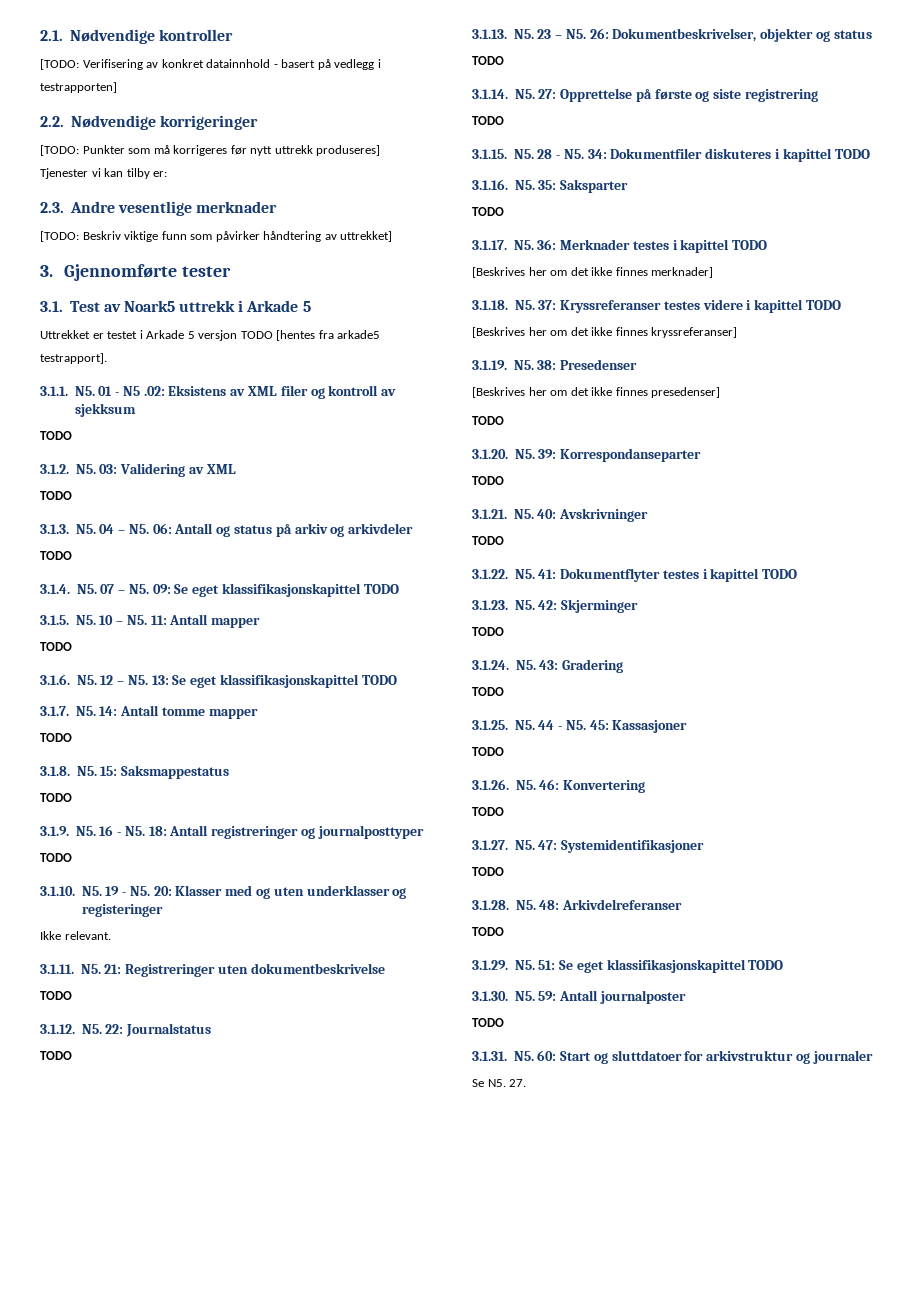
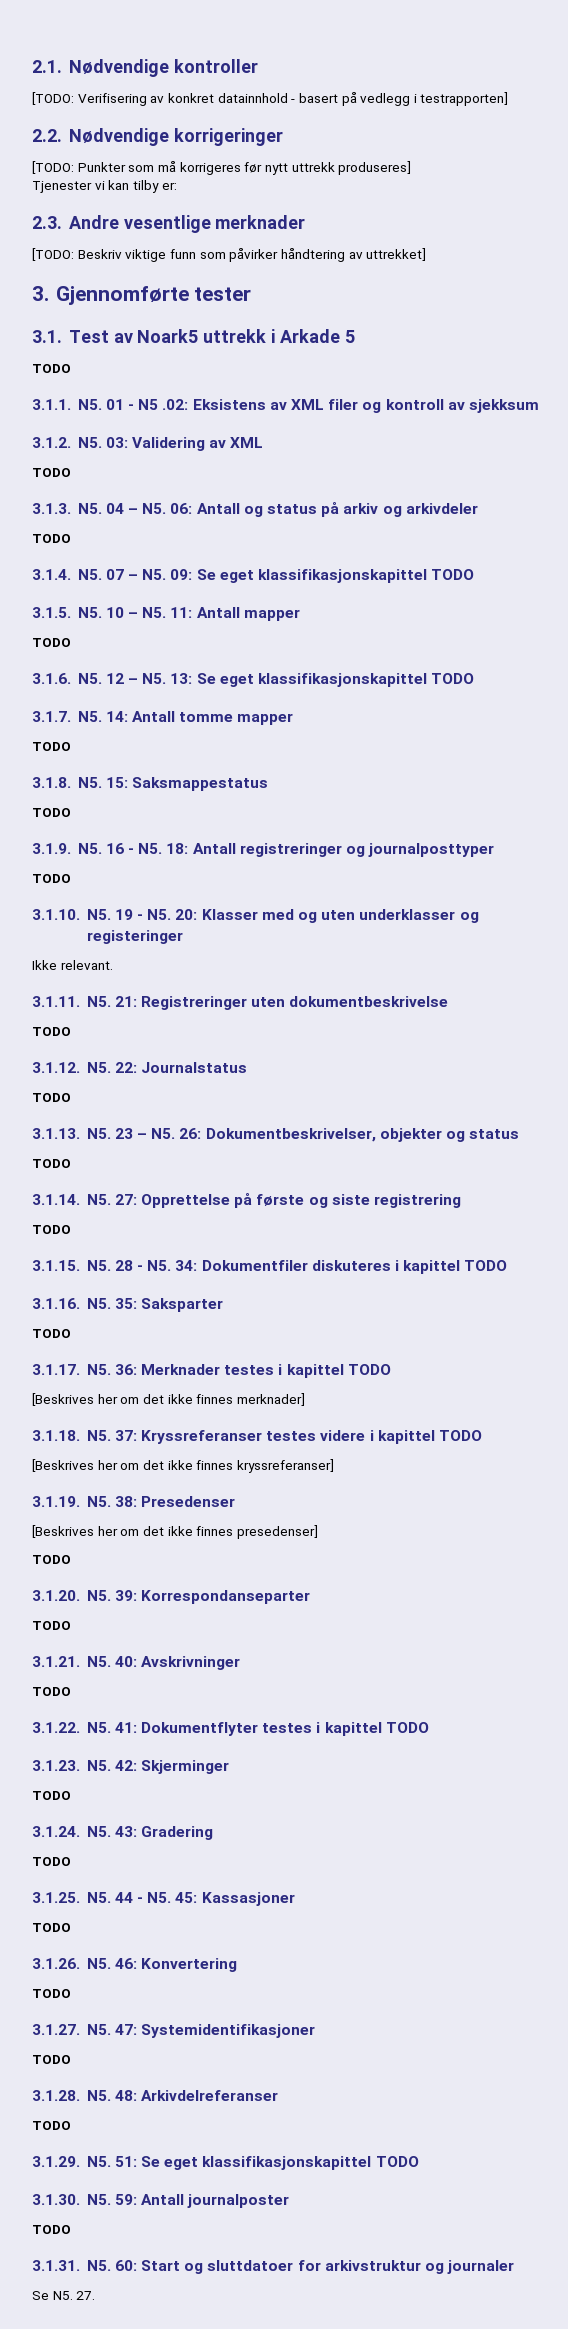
[40,330,381,341] [40,353,107,364] Uttrekket er testet i Arkade 5 versjon TODO [hentes fra arkade5 testrapport]. -> [32,364,71,373] TODO
[40,431,72,440] // TODO -> (539, 406) none

